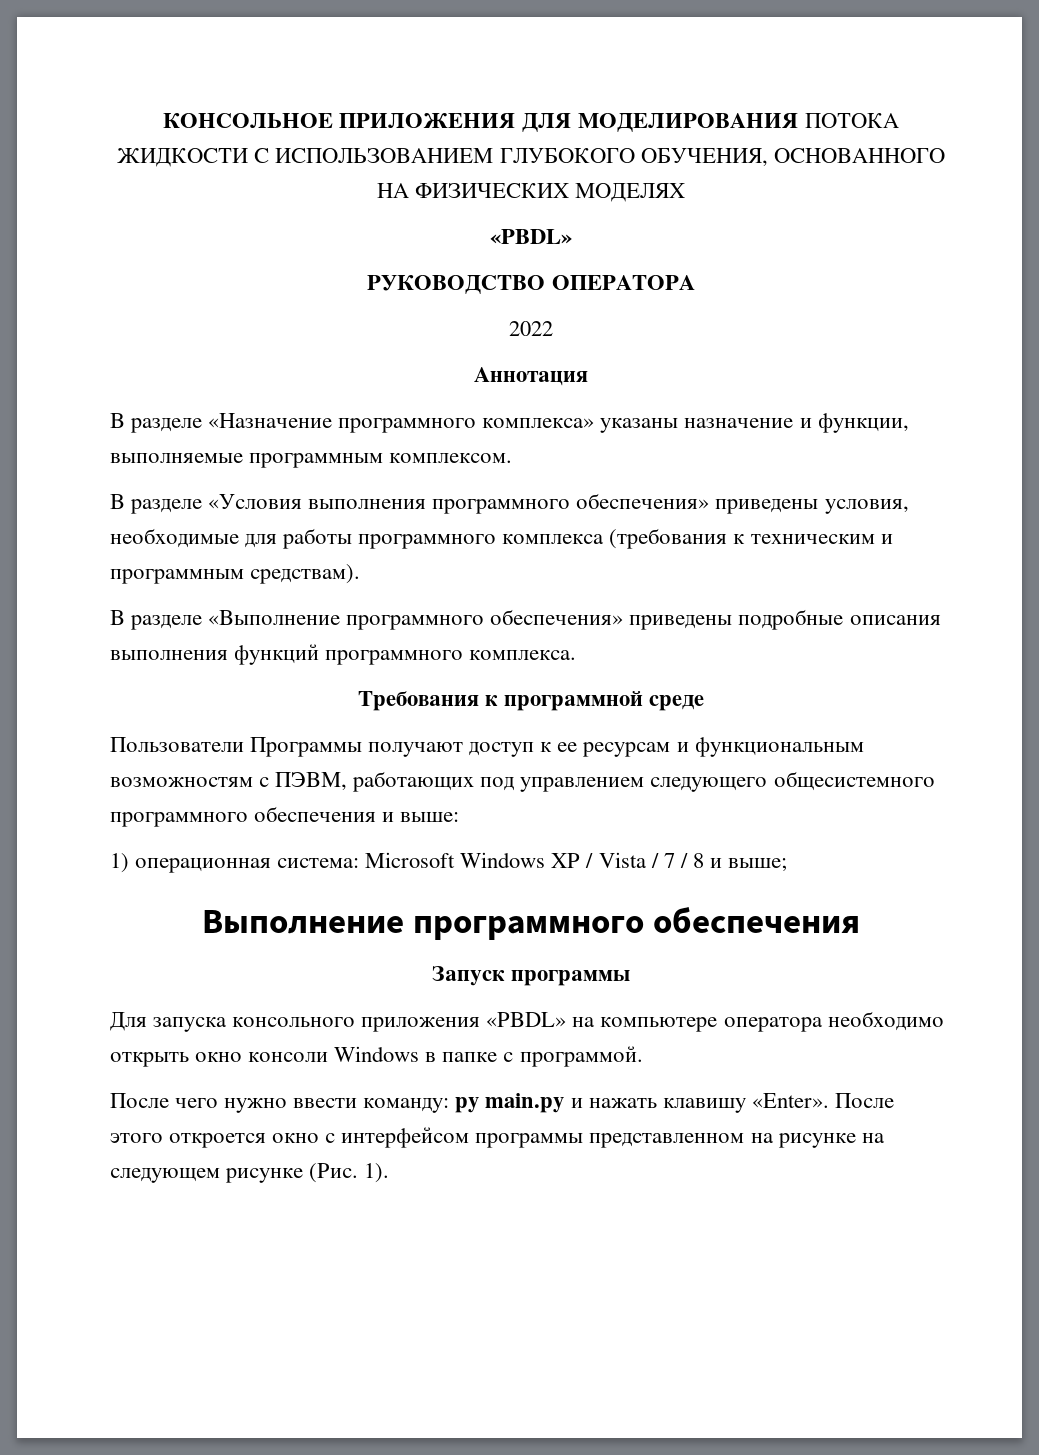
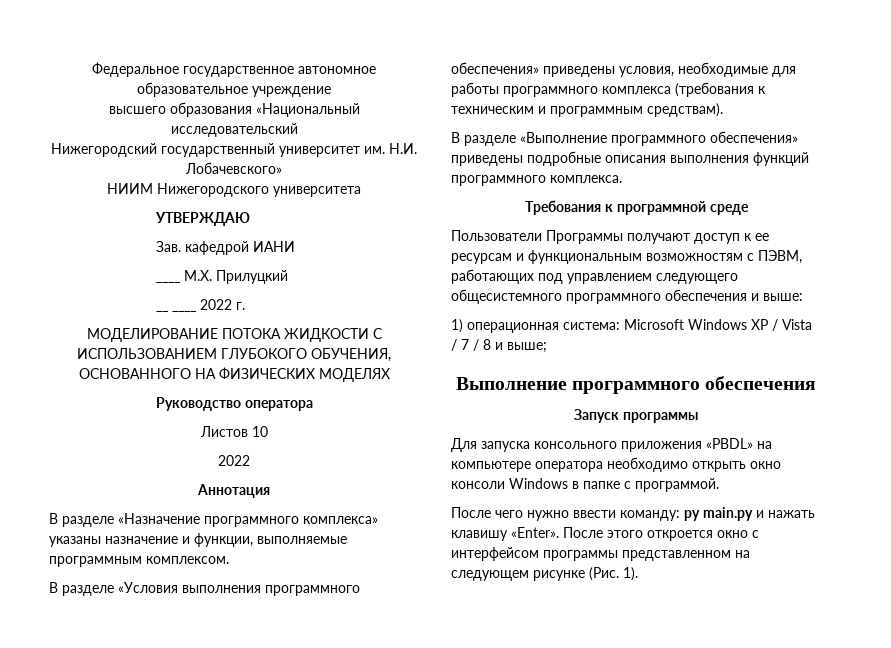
[162,113,800,132] КОНСОЛЬНОЕ ПРИЛОЖЕНИЯ ДЛЯ МОДЕЛИРОВАНИЯ -> [92,62,376,77] [137,82,331,97] [108,102,360,117] [170,123,298,137] [51,143,417,157] [185,162,282,174] [107,183,361,197] [154,212,250,226] [155,241,295,255] [155,281,180,283] [183,270,288,284] [155,310,196,312] [199,299,245,310] [86,328,218,342] Федеральное государственное автономное образовательное учреждение // высшего образования «Национальный исследовательский // Нижегородский государственный университет им. Н.И. Лобачевского» // НИИМ Нижегородского университета // УТВЕРЖДАЮ // Зав. кафедрой ИАНИ // ____ М.Х. Прилуцкий // __ ____ 2022 г. // МОДЕЛИРОВАНИЕ
[490,229,572,244] [367,275,695,294] «PBDL» // РУКОВОДСТВО ОПЕРАТОРА -> [155,397,313,411] [199,426,268,437] Руководство оператора // Листов 10
[777,1133,885,1148] рисунке на -> (750, 554) none

